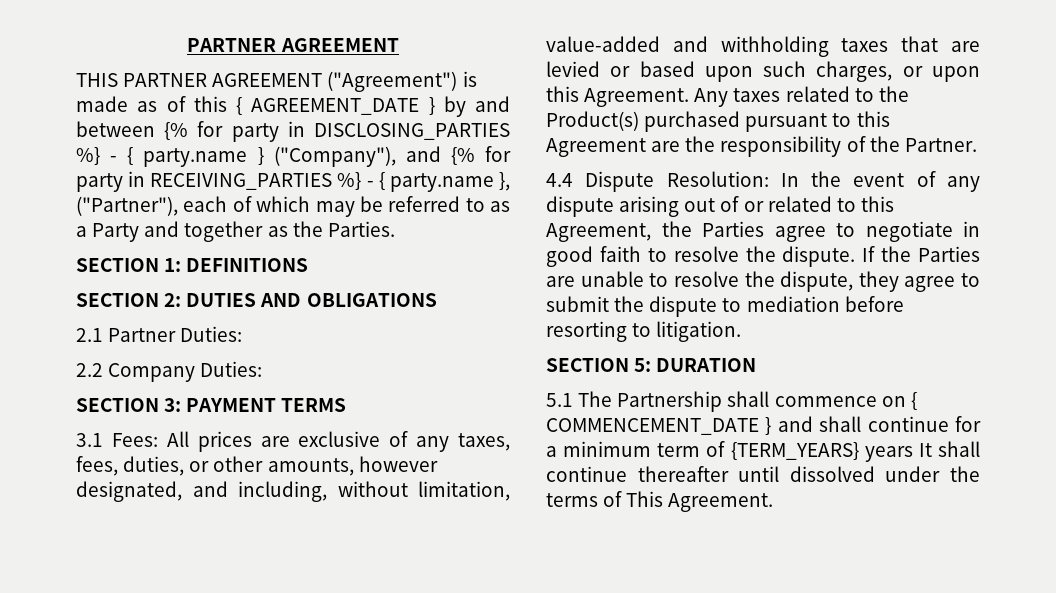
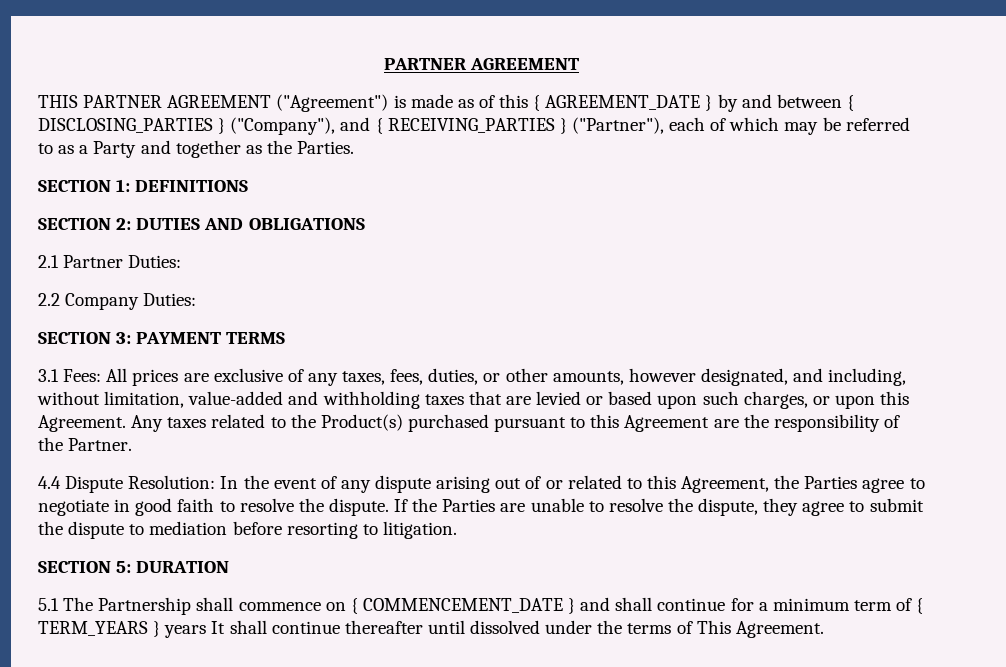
[164,121,511,142] [76,146,511,167] [76,171,511,192] {% for party in DISCLOSING_PARTIES %} - { party.name } ("Company"), and {% for party in RECEIVING_PARTIES %} - { party.name }, -> [846,95,854,111] [38,117,567,135] { DISCLOSING_PARTIES } ("Company"), and { RECEIVING_PARTIES }
[730,442,859,460] {TERM_YEARS} -> [916,598,924,614] [38,621,161,637] { TERM_YEARS }

